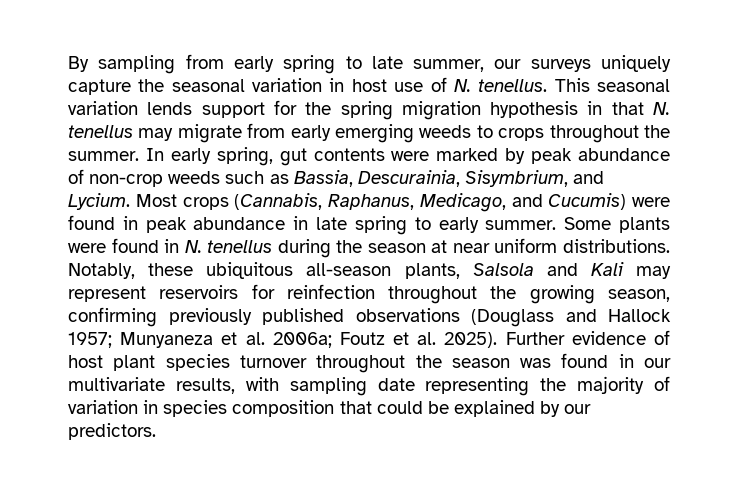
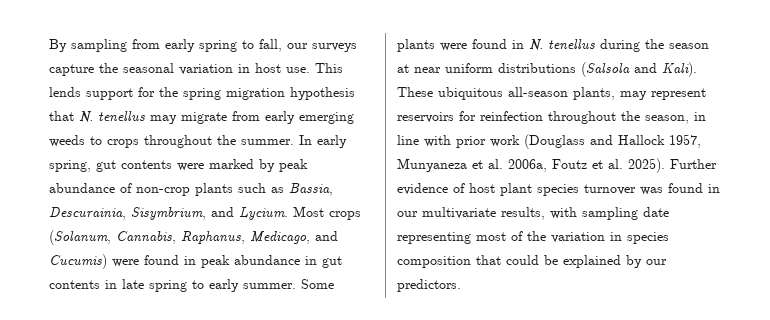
[371,56,485,72] late summer, -> [259,39,282,52] fall,
[601,55,671,72] uniquely -> (357, 47) none
[394,77,671,92] [68,101,138,115] use of N. tenellus. This seasonal variation -> [286,63,343,73] use. This
[587,101,603,115] in -> (355, 93) none
[168,171,221,184] weeds -> [195,183,233,196] plants
[234,193,323,210] (Cannabis, -> [49,230,176,245] (Solanum, Cannabis,
(309, 223) none -> [322,256,342,268] [49,280,117,289] gut contents in
[563,239,670,253] [68,262,624,279] distributions. Notably, these ubiquitous all-season plants, Salsola and Kali -> [498,62,697,77] [397,87,615,100] distributions (Salsola and Kali). These ubiquitous all-season plants,
[529,285,670,304] [68,307,460,327] growing season, confirming previously published observations -> [645,112,706,124] [397,135,520,148] season, in line with prior work
[68,332,112,348] 1957; -> [669,134,701,148] 1957,
[272,332,332,348] 2006a; -> [508,159,547,172] 2006a,
[316,355,510,373] throughout the season -> (636, 189) none
[540,376,670,394] the majority of -> [476,231,546,241] most of the

